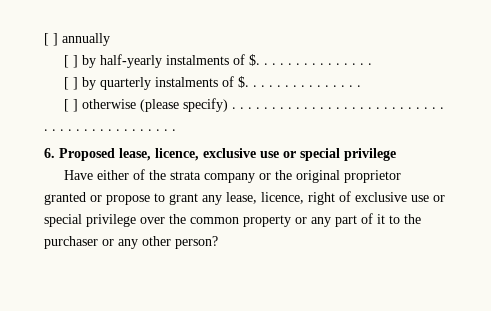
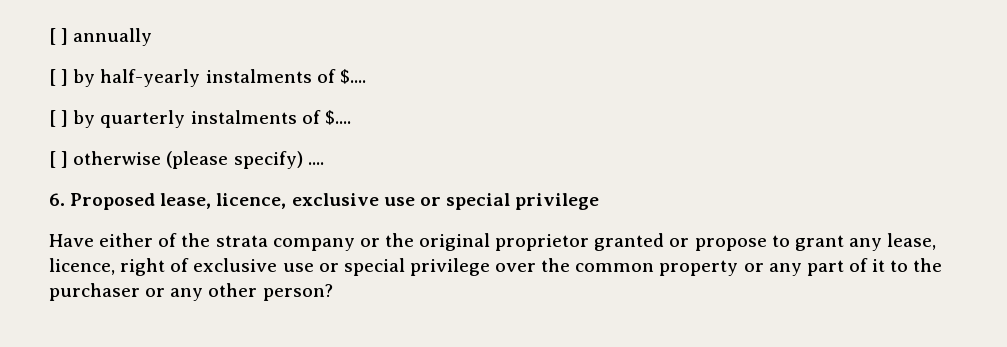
[249,54,373,66] $. . . . . . . . . . . . . . . -> [339,69,366,84] $....
[238,76,362,88] $. . . . . . . . . . . . . . . -> [324,110,351,125] $....
[232,107,445,109] [44,129,176,131] . . . . . . . . . . . . . . . . . . . . . . . . . . . . . . . . . . . . . . . . . . . . -> [307,162,324,165] ....

